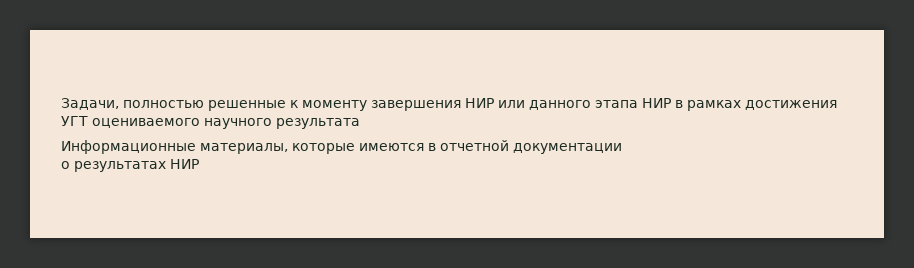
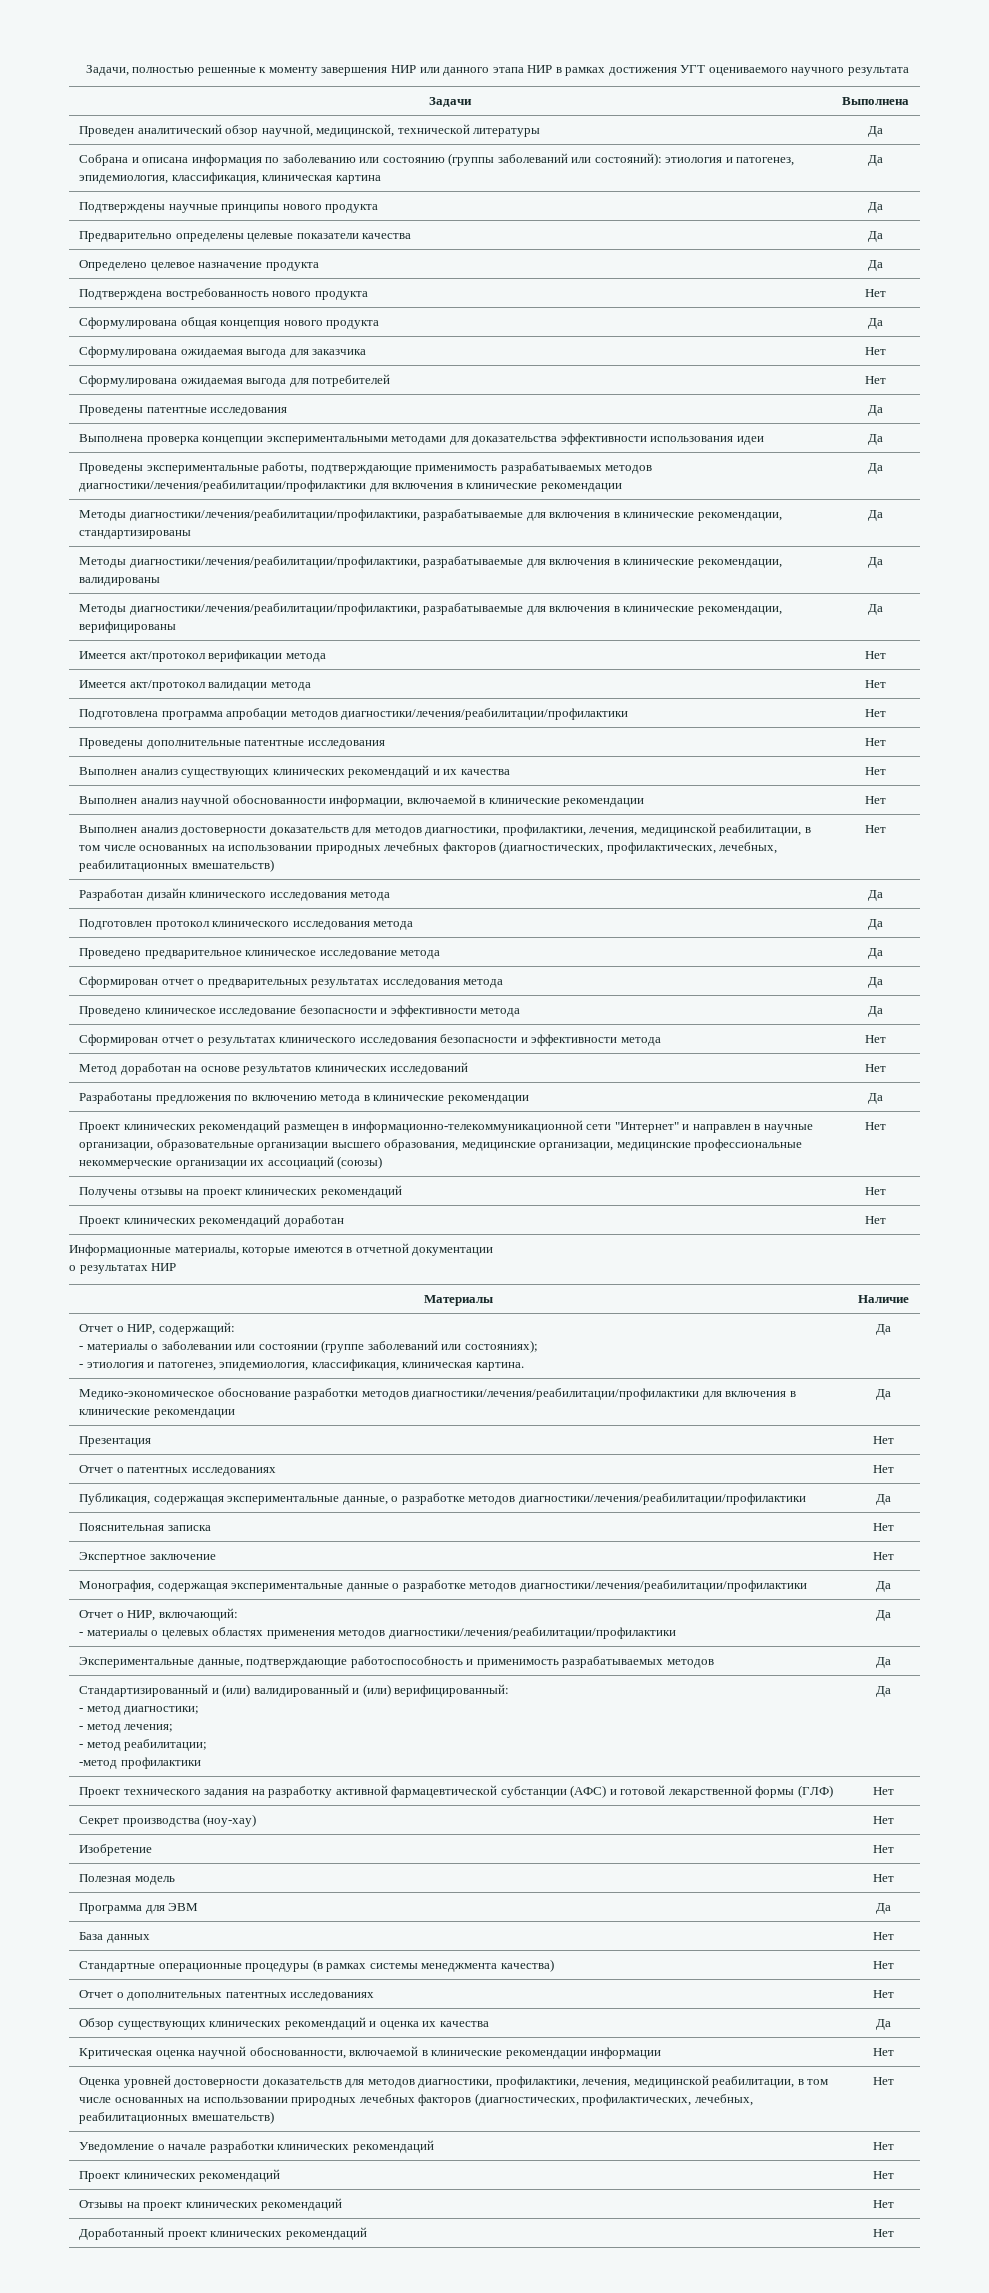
(360, 123) none -> [429,97,472,107] [841,97,909,105] [79,124,541,137] [867,126,883,137] [79,153,795,166] [79,172,381,184] [867,155,883,166] [79,202,379,213] [867,202,883,213] [79,231,412,242] [867,231,883,242] [79,260,319,271] [867,260,883,271] [79,288,368,300] [864,289,886,297] [79,317,380,329] [867,318,883,329] [79,346,367,358] [864,347,886,355] [79,374,391,387] [864,376,886,384] [79,405,288,416] [867,405,883,416] [79,433,764,445] [867,434,883,445] [79,462,653,474] [79,480,622,492] [867,463,883,474] [79,509,782,521] [79,530,192,539] [867,510,883,521] [79,556,782,568] [79,577,161,586] [867,557,883,568] [79,603,782,615] [79,621,177,633] [867,604,883,615] [79,650,326,662] [864,651,886,659] [79,680,311,691] [864,680,886,688] [79,708,629,720] [864,709,886,717] [79,738,385,749] [864,738,886,746] [79,765,510,778] [864,767,886,775] [79,794,645,807] [864,796,886,804] [79,823,811,836] [79,841,778,854] [79,859,274,872] [864,825,886,833] [79,888,391,901] [867,890,883,901] [79,919,414,930] [867,919,883,930] [79,948,441,959] [867,948,883,959] [79,976,504,988] [867,977,883,988] [79,1005,521,1017] [867,1006,883,1017] [79,1034,661,1046] [864,1035,886,1043] [79,1062,469,1075] [864,1064,886,1072] [79,1092,529,1104] [867,1093,883,1104] [79,1120,813,1133] [79,1139,803,1151] [79,1156,383,1169] [864,1122,886,1130] [79,1185,402,1198] [864,1187,886,1195] [79,1214,344,1227] [864,1216,886,1224] // Задачи | Выполнена // Проведен аналитический обзор научной, медицинской, технической литературы | Да // Собрана и описана информация по заболеванию или состоянию (группы заболеваний или состояний): этиология и патогенез, эпидемиология, классификация, клиническая картина | Да // Подтверждены научные принципы нового продукта | Да // Предварительно определены целевые показатели качества | Да // Определено целевое назначение продукта | Да // Подтверждена востребованность нового продукта | Нет // Сформулирована общая концепция нового продукта | Да // Сформулирована ожидаемая выгода для заказчика | Нет // Сформулирована ожидаемая выгода для потребителей | Нет // Проведены патентные исследования | Да // Выполнена проверка концепции экспериментальными методами для доказательства эффективности использования идеи | Да // Проведены экспериментальные работы, подтверждающие применимость разрабатываемых методов диагностики/лечения/реабилитации/профилактики для включения в клинические рекомендации | Да // Методы диагностики/лечения/реабилитации/профилактики, разрабатываемые для включения в клинические рекомендации, стандартизированы | Да // Методы диагностики/лечения/реабилитации/профилактики, разрабатываемые для включения в клинические рекомендации, валидированы | Да // Методы диагностики/лечения/реабилитации/профилактики, разрабатываемые для включения в клинические рекомендации, верифицированы | Да // Имеется акт/протокол верификации метода | Нет // Имеется акт/протокол валидации метода | Нет // Подготовлена программа апробации методов диагностики/лечения/реабилитации/профилактики | Нет // Проведены дополнительные патентные исследования | Нет // Выполнен анализ существующих клинических рекомендаций и их качества | Нет // Выполнен анализ научной обоснованности информации, включаемой в клинические рекомендации | Нет // Выполнен анализ достоверности доказательств для методов диагностики, профилактики, лечения, медицинской реабилитации, в том числе основанных на использовании природных лечебных факторов (диагностических, профилактических, лечебных, реабилитационных вмешательств) | Нет // Разработан дизайн клинического исследования метода | Да // Подготовлен протокол клинического исследования метода | Да // Проведено предварительное клиническое исследование метода | Да // Сформирован отчет о предварительных результатах исследования метода | Да // Проведено клиническое исследование безопасности и эффективности метода | Да // Сформирован отчет о результатах клинического исследования безопасности и эффективности метода | Нет // Метод доработан на основе результатов клинических исследований | Нет // Разработаны предложения по включению метода в клинические рекомендации | Да // Проект клинических рекомендаций размещен в информационно-телекоммуникационной сети "Интернет" и направлен в научные организации, образовательные организации высшего образования, медицинские организации, медицинские профессиональные некоммерческие организации их ассоциаций (союзы) | Нет // Получены отзывы на проект клинических рекомендаций | Нет // Проект клинических рекомендаций доработан | Нет
(199, 164) none -> [423,1295,493,1306] [857,1295,909,1303] [79,1322,235,1335] [79,1340,538,1353] [79,1359,524,1371] [875,1324,891,1335] [79,1388,796,1400] [79,1409,235,1418] [875,1389,891,1400] [79,1436,152,1447] [872,1436,894,1444] [79,1465,276,1476] [872,1465,894,1473] [79,1493,806,1505] [875,1494,891,1505] [79,1523,211,1531] [872,1523,894,1531] [79,1552,216,1563] [872,1552,894,1560] [79,1580,807,1592] [875,1581,891,1592] [79,1608,238,1621] [79,1627,676,1639] [875,1610,891,1621] [79,1656,714,1668] [875,1657,891,1668] [79,1684,510,1697] [79,1706,200,1715] [79,1724,174,1733] [79,1739,208,1751] [79,1757,201,1769] [875,1686,891,1697] [79,1785,833,1798] [872,1787,894,1795] [79,1814,257,1827] [872,1816,894,1824] [79,1844,153,1856] [872,1845,894,1853] [79,1874,175,1885] [872,1874,894,1882] [79,1903,199,1914] [875,1903,891,1914] [79,1932,150,1943] [872,1932,894,1940] [79,1959,554,1972] [872,1961,894,1969] [79,1990,375,2001] [872,1990,894,1998] [79,2017,489,2030] [875,2019,891,2030] [79,2046,662,2059] [872,2048,894,2056] [79,2075,829,2088] [79,2093,753,2106] [79,2111,274,2124] [872,2077,894,2085] [79,2140,434,2153] [872,2142,894,2150] [79,2169,281,2182] [872,2171,894,2179] [79,2198,343,2211] [872,2200,894,2208] [79,2227,367,2240] [872,2229,894,2237] // Материалы | Наличие // Отчет о НИР, содержащий: // - материалы о заболевании или состоянии (группе заболеваний или состояниях); // - этиология и патогенез, эпидемиология, классификация, клиническая картина. | Да // Медико-экономическое обоснование разработки методов диагностики/лечения/реабилитации/профилактики для включения в клинические рекомендации | Да // Презентация | Нет // Отчет о патентных исследованиях | Нет // Публикация, содержащая экспериментальные данные, о разработке методов диагностики/лечения/реабилитации/профилактики | Да // Пояснительная записка | Нет // Экспертное заключение | Нет // Монография, содержащая экспериментальные данные о разработке методов диагностики/лечения/реабилитации/профилактики | Да // Отчет о НИР, включающий: // - материалы о целевых областях применения методов диагностики/лечения/реабилитации/профилактики | Да // Экспериментальные данные, подтверждающие работоспособность и применимость разрабатываемых методов | Да // Стандартизированный и (или) валидированный и (или) верифицированный: // - метод диагностики; // - метод лечения; // - метод реабилитации; // -метод профилактики | Да // Проект технического задания на разработку активной фармацевтической субстанции (АФС) и готовой лекарственной формы (ГЛФ) | Нет // Секрет производства (ноу-хау) | Нет // Изобретение | Нет // Полезная модель | Нет // Программа для ЭВМ | Да // База данных | Нет // Стандартные операционные процедуры (в рамках системы менеджмента качества) | Нет // Отчет о дополнительных патентных исследованиях | Нет // Обзор существующих клинических рекомендаций и оценка их качества | Да // Критическая оценка научной обоснованности, включаемой в клинические рекомендации информации | Нет // Оценка уровней достоверности доказательств для методов диагностики, профилактики, лечения, медицинской реабилитации, в том числе основанных на использовании природных лечебных факторов (диагностических, профилактических, лечебных, реабилитационных вмешательств) | Нет // Уведомление о начале разработки клинических рекомендаций | Нет // Проект клинических рекомендаций | Нет // Отзывы на проект клинических рекомендаций | Нет // Доработанный проект клинических рекомендаций | Нет

